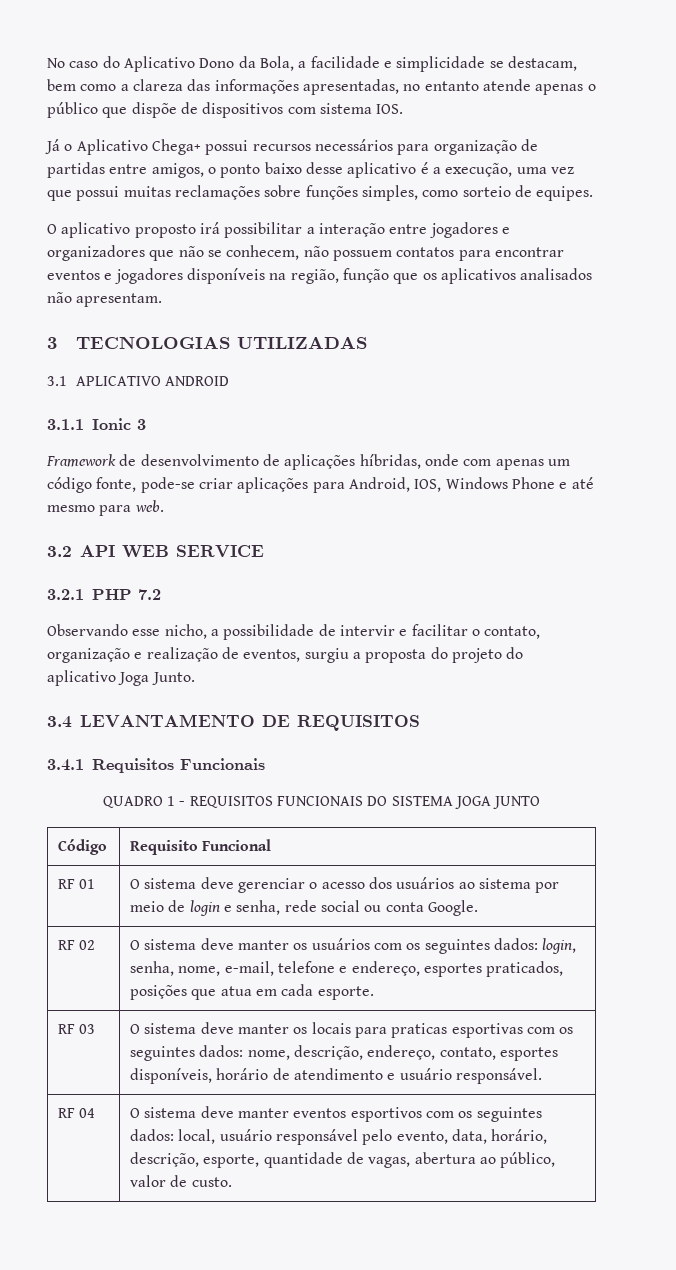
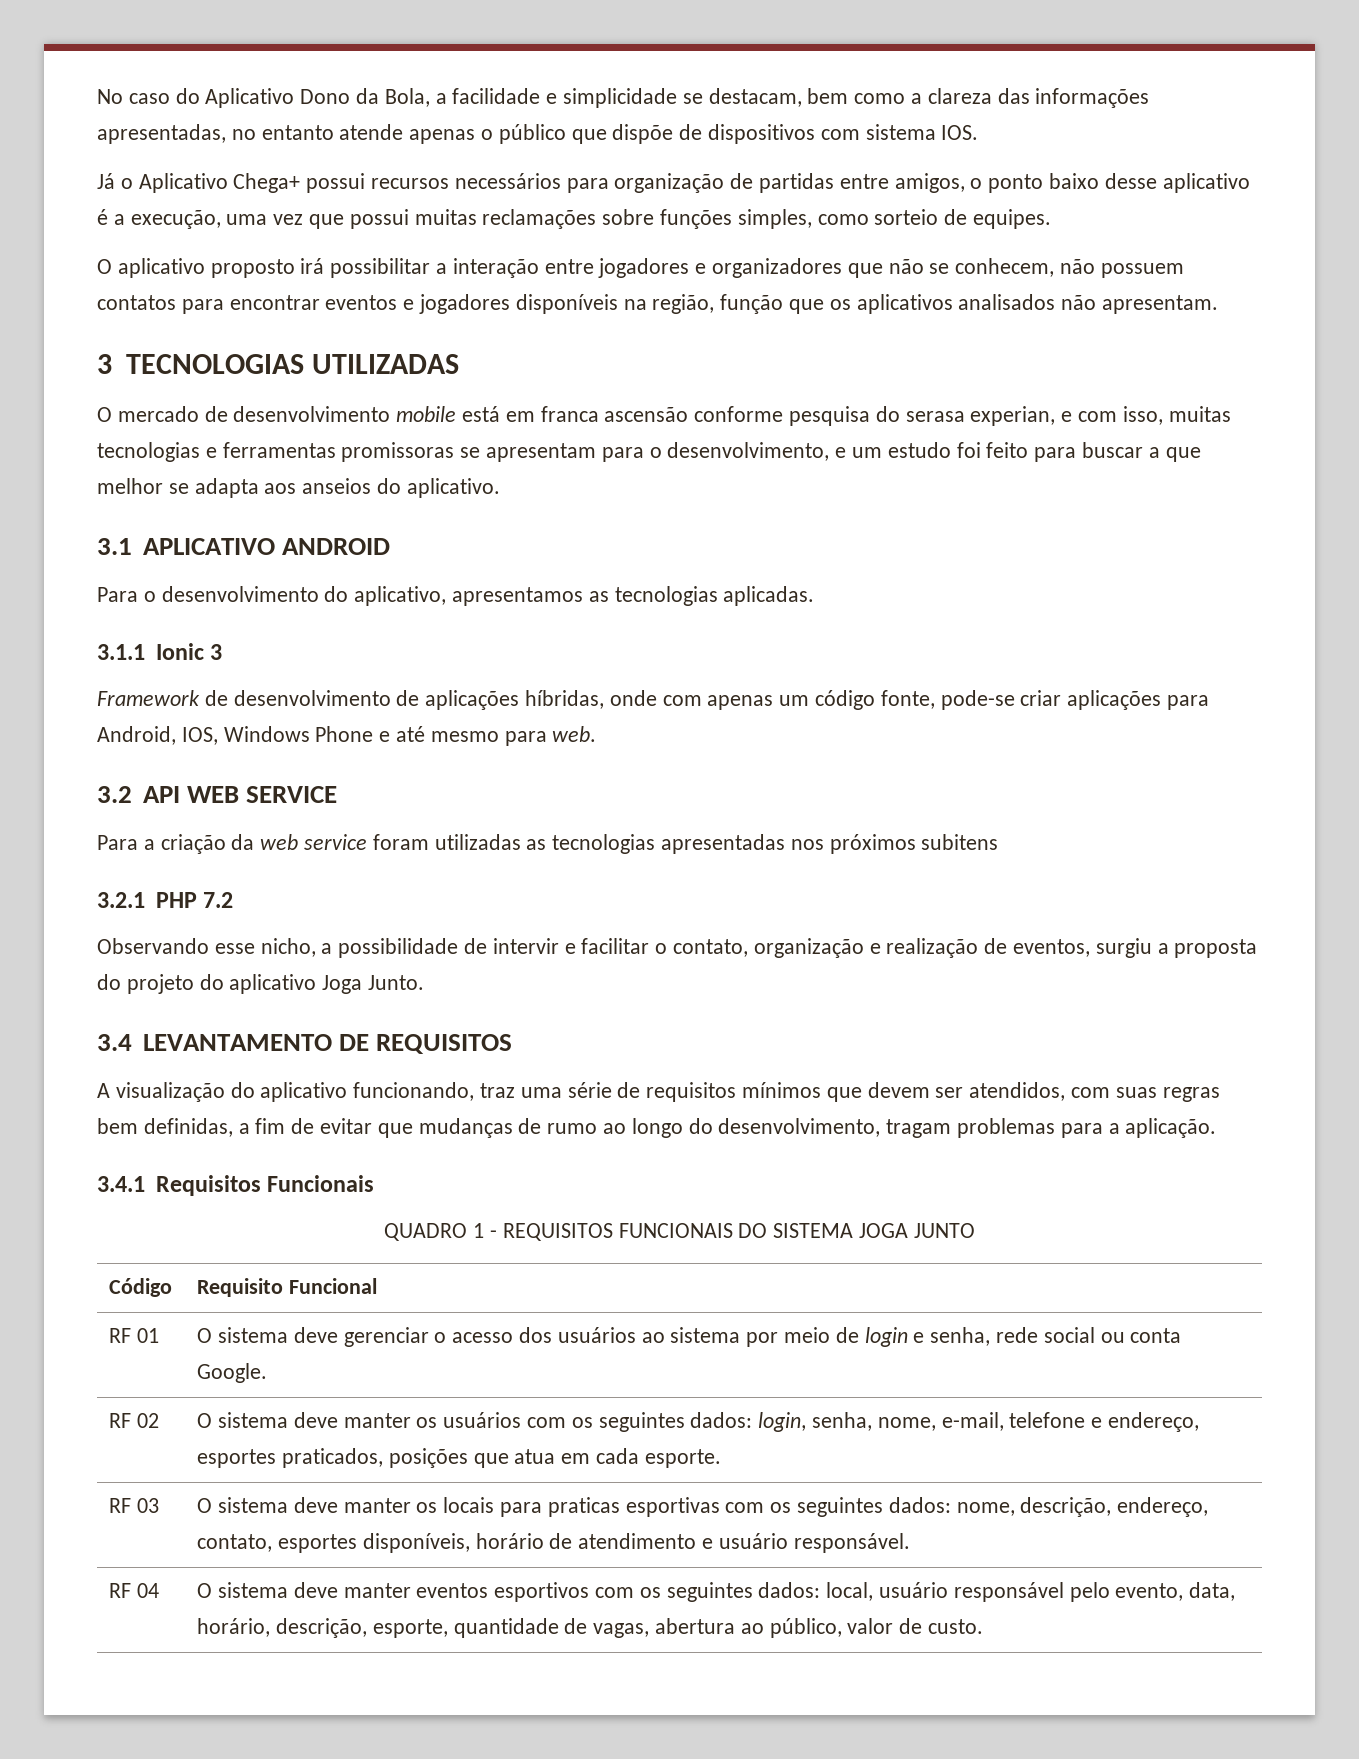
[47,376,230,386] 3.1 APLICATIVO ANDROID -> [97,406,1231,426] [97,442,1201,462] [97,478,500,498] [97,538,391,555] [97,586,815,606] O mercado de desenvolvimento mobile está em franca ascensão conforme pesquisa do serasa experian, e com isso, muitas tecnologias e ferramentas promissoras se apresentam para o desenvolvimento, e um estudo foi feito para buscar a que melhor se adapta aos anseios do aplicativo. // 3.1 APLICATIVO ANDROID // Para o desenvolvimento do aplicativo, apresentamos as tecnologias aplicadas.
(264, 551) none -> [97,834,999,854] // Para a criação da web service foram utilizadas as tecnologias apresentadas nos próximos subitens
(420, 723) none -> [97,1082,1220,1102] [97,1118,1217,1138] // A visualização do aplicativo funcionando, traz uma série de requisitos mínimos que devem ser atendidos, com suas regras bem definidas, a fim de evitar que mudanças de rumo ao longo do desenvolvimento, tragam problemas para a aplicação.

